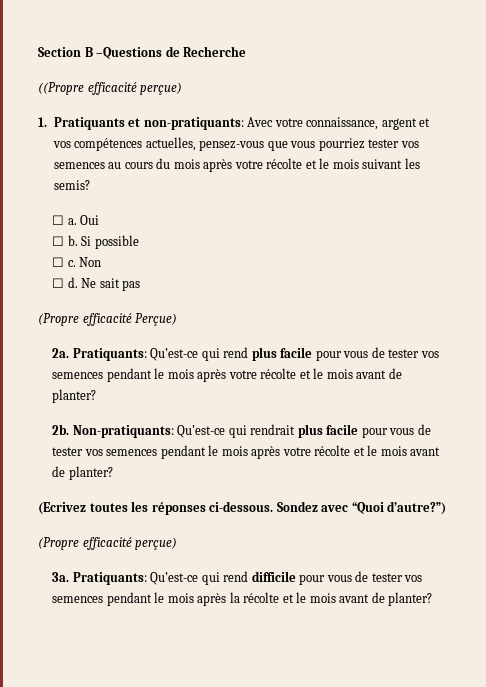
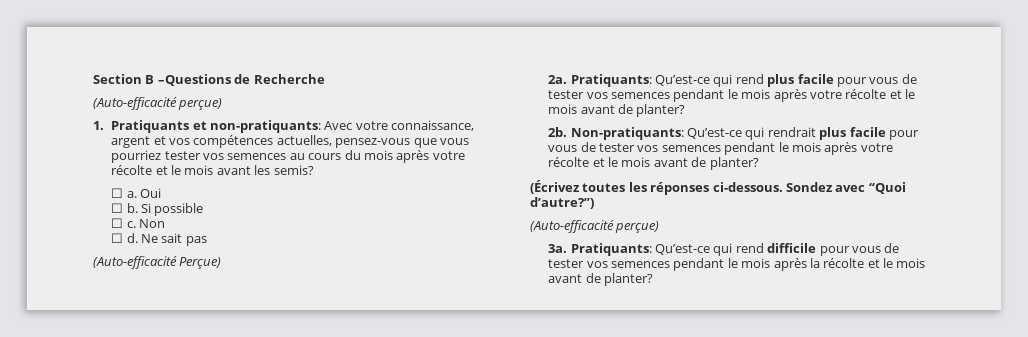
[38,82,137,95] ((Propre efficacité -> [93,97,177,110] (Auto-efficacité
[362,159,403,169] suivant -> [216,166,251,175] avant
[38,313,132,326] (Propre efficacité -> [93,256,177,269] (Auto-efficacité
[38,502,86,515] (Ecrivez -> [530,180,579,194] (Écrivez
[38,537,132,550] (Propre efficacité -> [530,220,614,233] (Auto-efficacité

